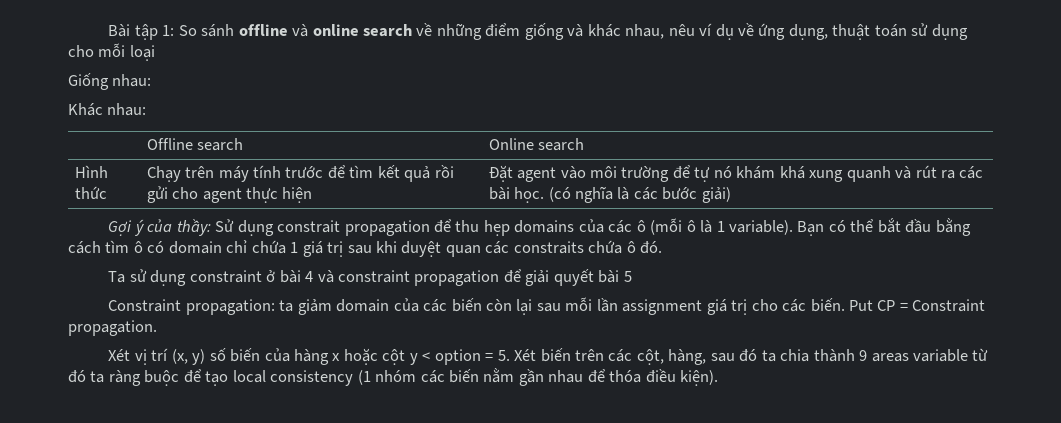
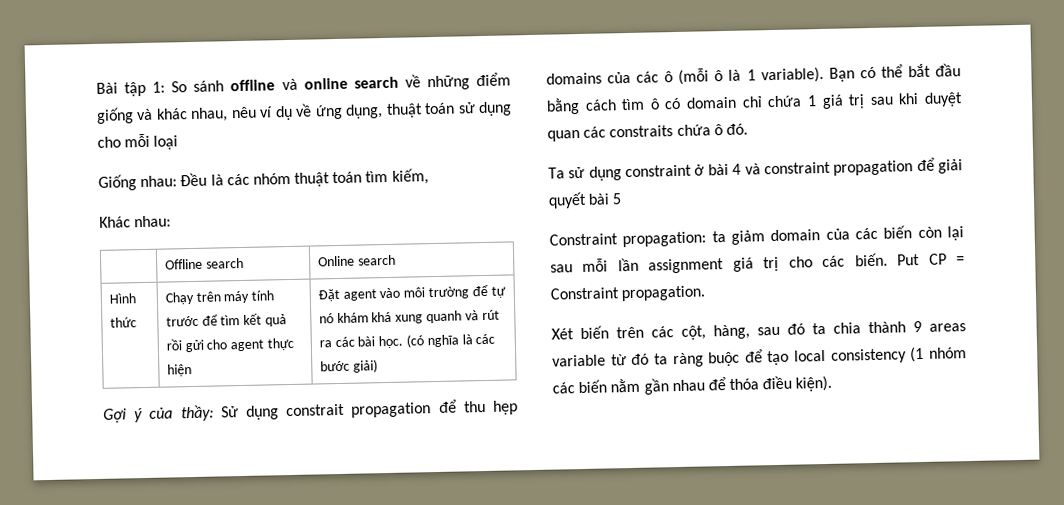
(152, 80) none -> [180,168,429,187] Đều là các nhóm thuật toán tìm kiếm,
[134,348,537,365] vị trí (x, y) số biến của hàng x hoặc cột y < option = 5. Xét -> (574, 334) none

